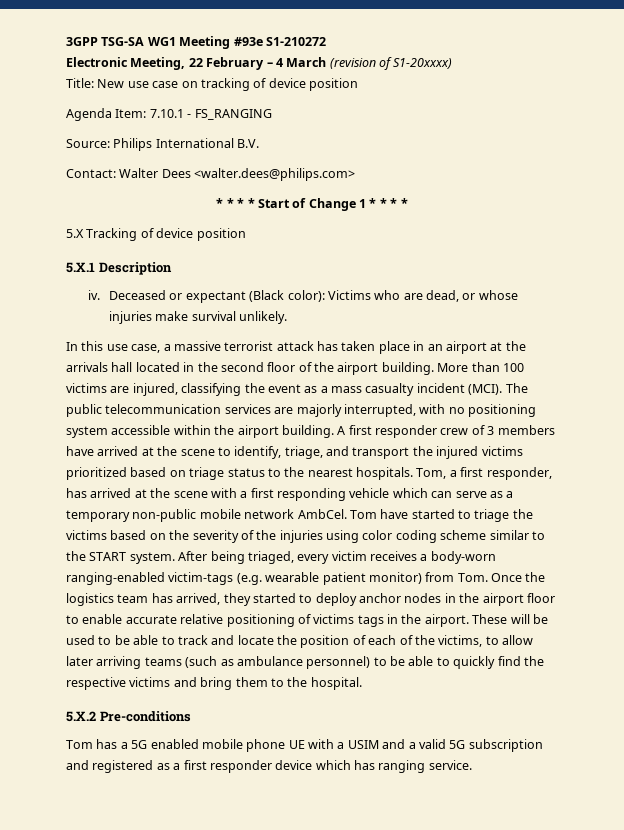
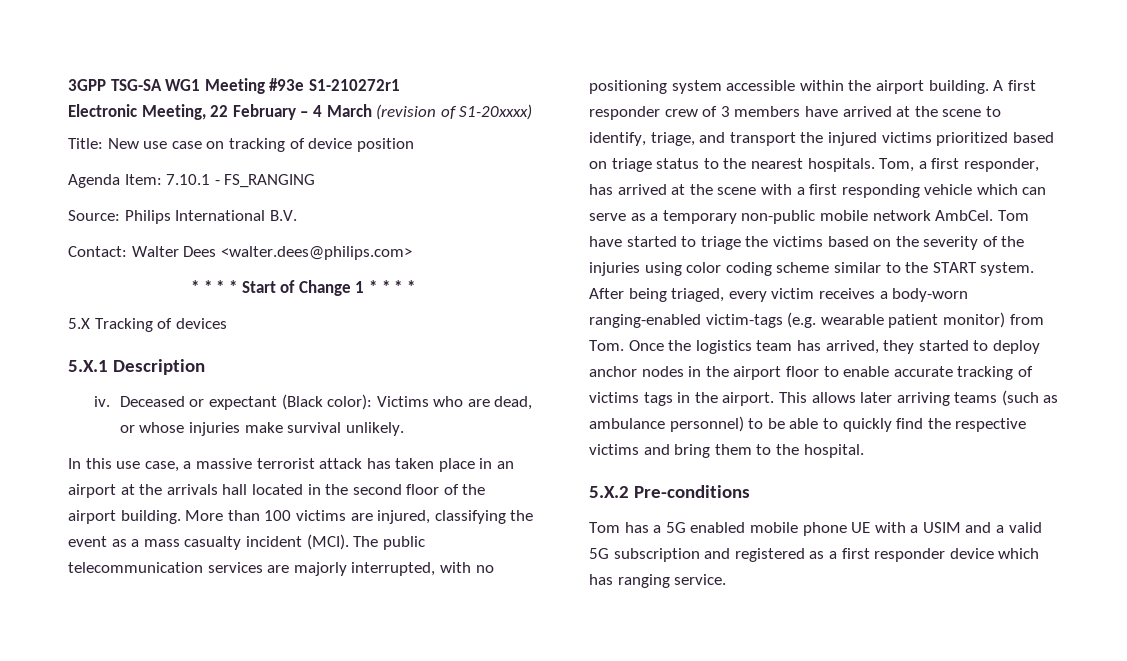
[265,37,326,46] S1-210272 -> [308,79,400,91] S1-210272r1
[156,228,246,241] device position -> [175,318,227,329] devices
[180,614,295,627] relative positioning -> [957,366,1014,380] tracking
[472,614,548,624] [66,635,533,648] These will be used to be able to track and locate the position of each of the victims, to allow -> [778,392,856,403] This allows

